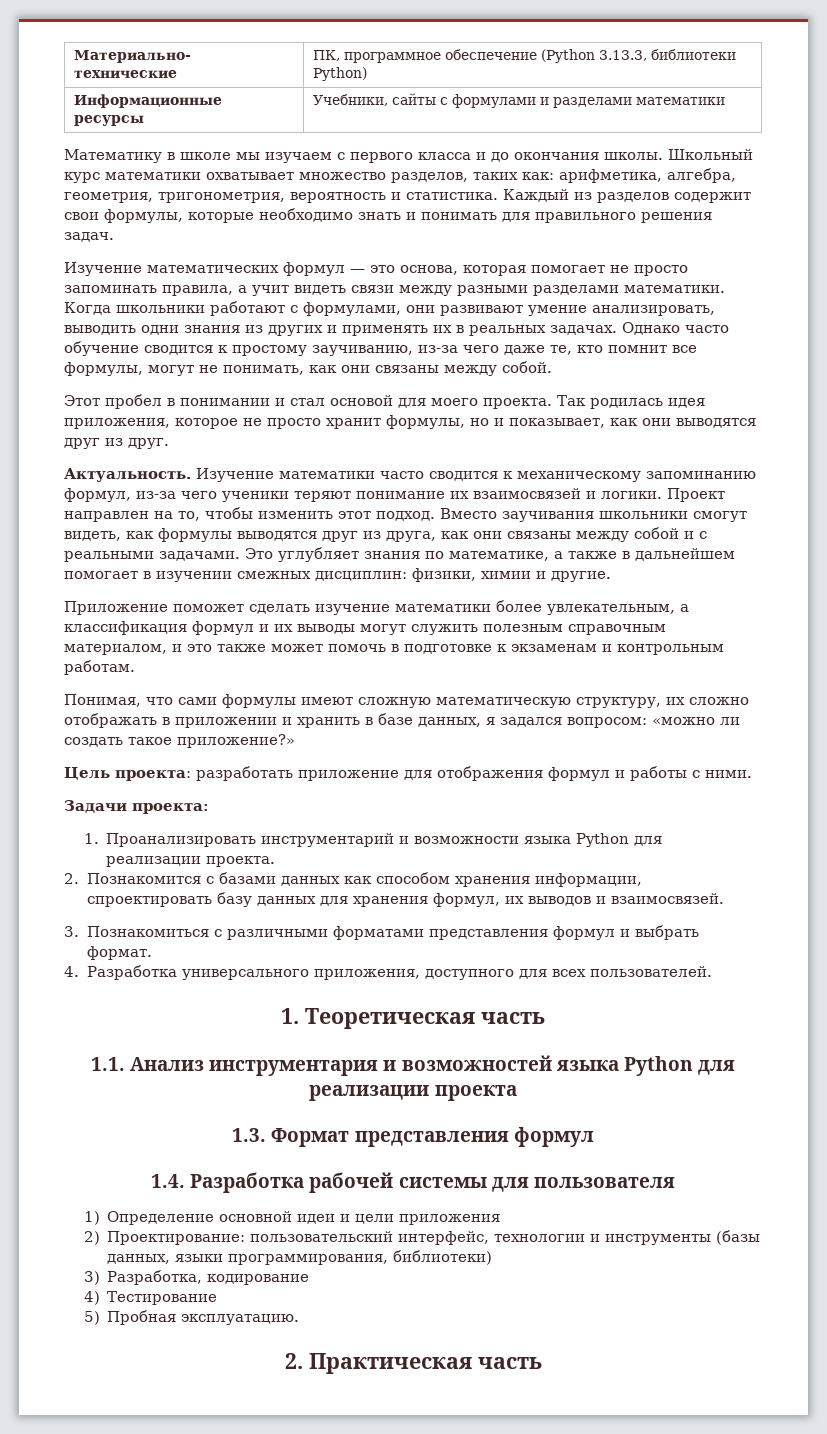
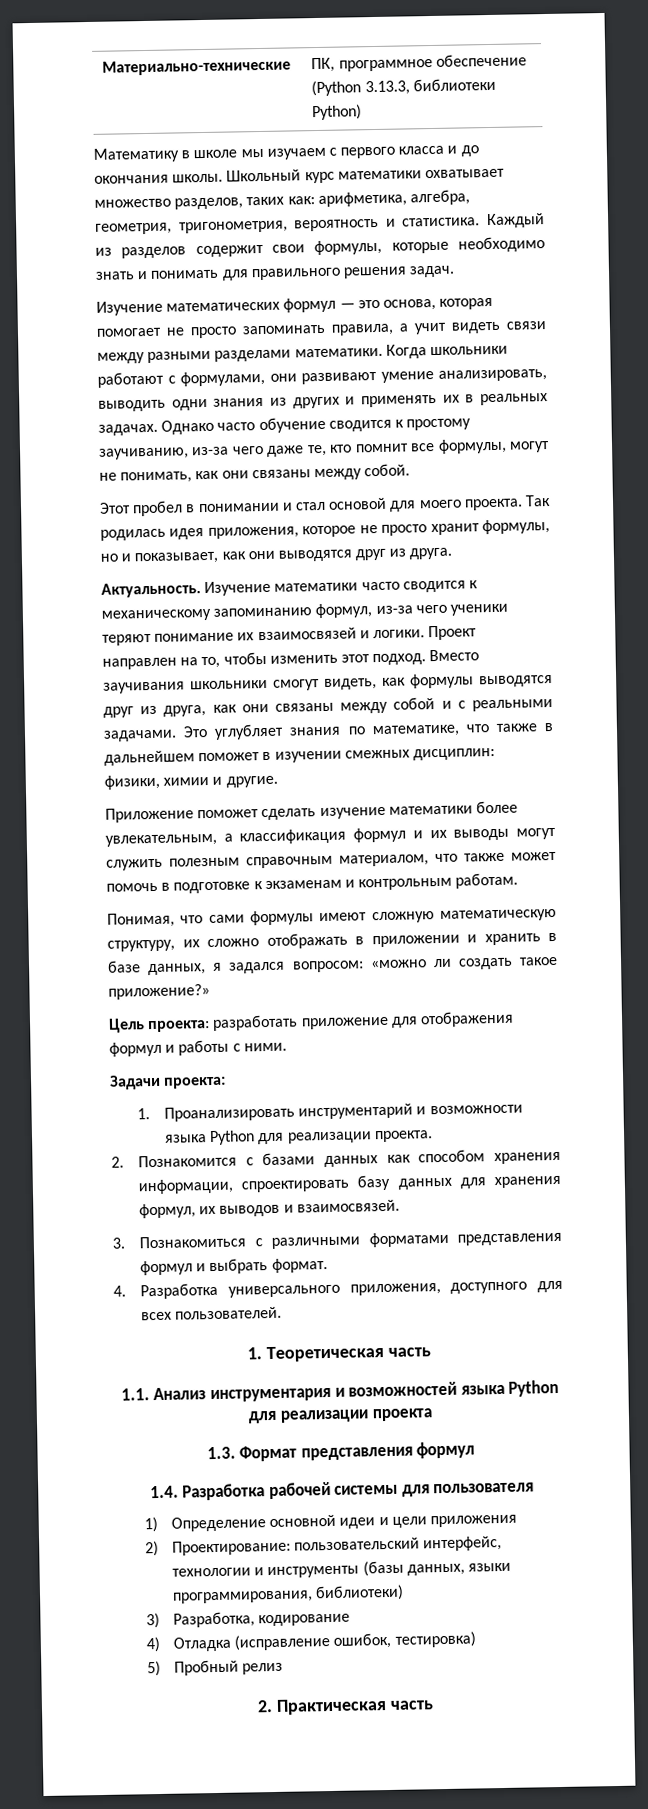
[74,94,223,108] [74,115,145,126] [313,93,726,108] // Информационные ресурсы | Учебники, сайты с формулами и разделами математики -> (363, 112) none
[128,438,169,449] друг. -> [409,547,453,560] друга.
[554,551,563,559] а -> [465,724,490,733] что
[64,571,138,579] помогает -> [198,752,261,762] поможет
[172,644,212,652] и это -> [435,853,458,863] что
[107,1291,218,1305] Тестирование -> [173,1631,476,1652] Отладка (исправление ошибок, тестировка)
[107,1310,300,1325] Пробная эксплуатацию. -> [174,1659,284,1676] Пробный релиз

